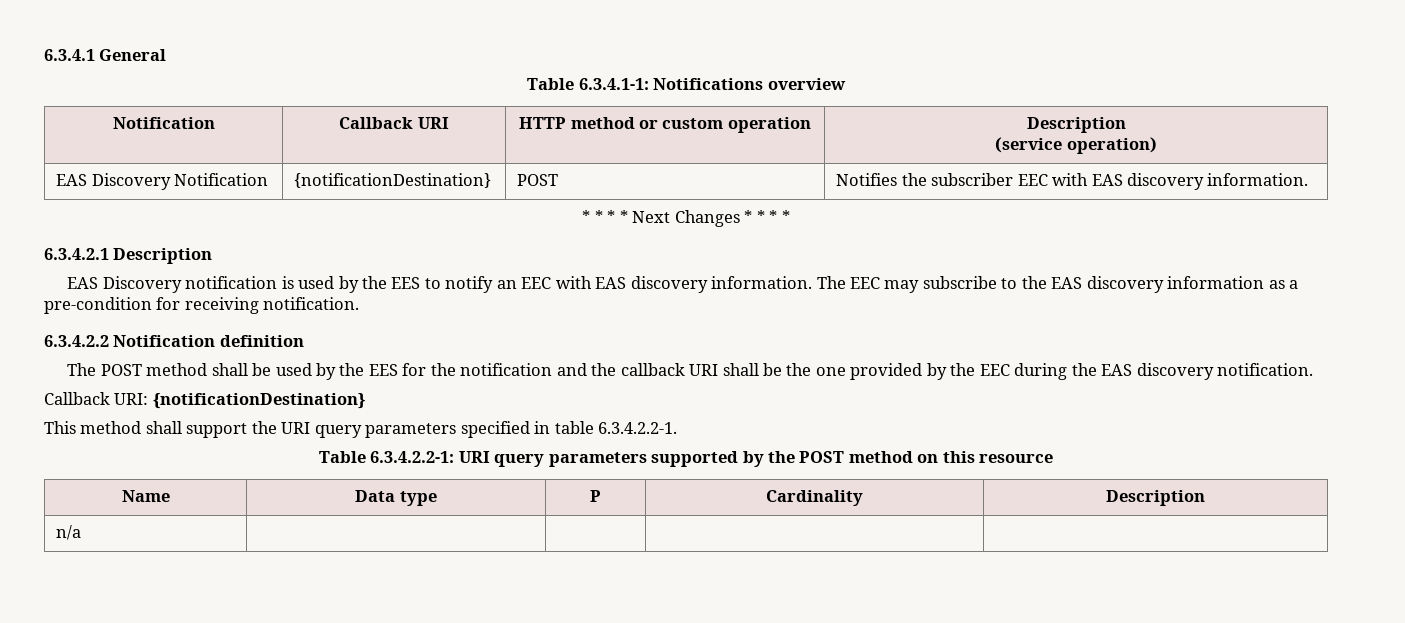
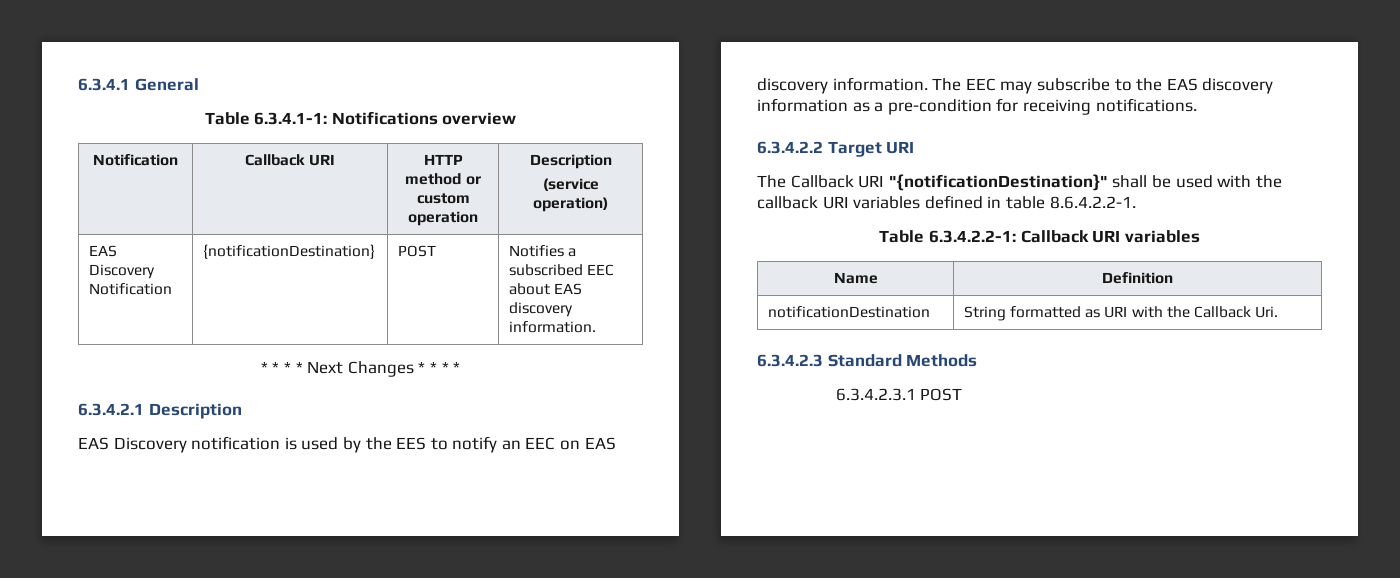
[901,173,1089,186] the subscriber EEC with -> [567,248,576,257] [508,264,614,276] [508,283,550,295] a subscribed EEC about
[555,276,592,289] with -> [560,440,581,450] on
[263,297,360,310] notification. -> [1095,98,1197,112] notifications.
[113,335,304,347] [67,363,1314,380] [44,392,365,409] [44,421,530,438] Notification definition // The POST method shall be used by the EES for the notification and the callback URI shall be the one provided by the EEC during the EAS discovery notification. // Callback URI: {notificationDestination} // This method shall support the URI query parameters specified -> [827,141,915,157] [757,174,1282,191] [757,195,983,209] Target URI // The Callback URI "{notificationDestination}" shall be used with the callback URI variables defined
[598,422,678,434] 6.3.4.2.2-1. -> [1049,196,1136,209] 8.6.4.2.2-1.
[458,451,1054,467] [121,490,170,502] [355,490,437,506] [590,490,601,502] [766,490,863,506] [1106,490,1205,506] [56,525,82,540] URI query parameters supported by the POST method on this resource // Name | Data type | P | Cardinality | Description // n/a | | | | -> [1020,230,1200,243] [833,272,878,284] [1102,272,1173,284] [767,306,930,318] [963,306,1279,321] [757,354,978,367] [835,388,963,401] Callback URI variables // Name | Definition // notificationDestination | String formatted as URI with the Callback Uri. // 6.3.4.2.3 Standard Methods // 6.3.4.2.3.1 POST

